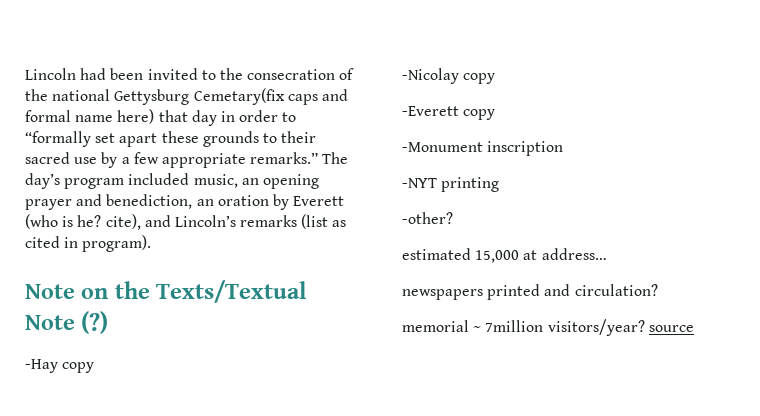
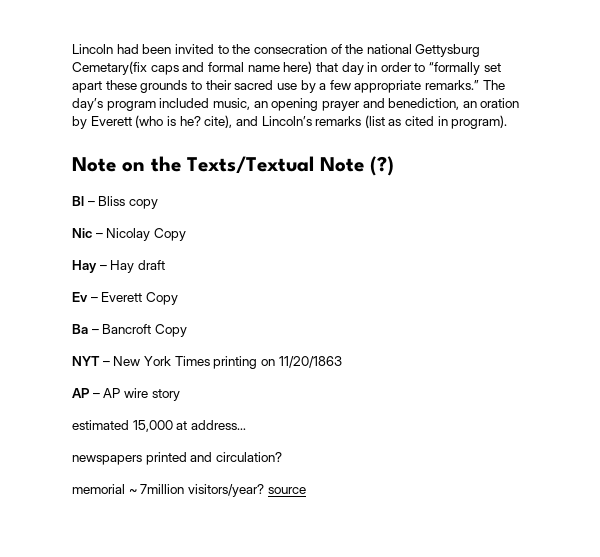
[25,359,95,373] [402,68,496,84] [402,106,496,120] [402,141,564,156] [402,177,500,192] [402,212,453,224] -Hay copy // -Nicolay copy // -Everett copy // -Monument inscription // -NYT printing // -other? -> [72,196,158,209] [72,228,186,241] [72,260,165,273] [72,292,178,305] [72,324,187,337] [72,356,342,369] [72,388,180,401] Bl – Bliss copy // Nic – Nicolay Copy // Hay – Hay draft // Ev – Everett Copy // Ba – Bancroft Copy // NYT – New York Times printing on 11/20/1863 // AP – AP wire story

